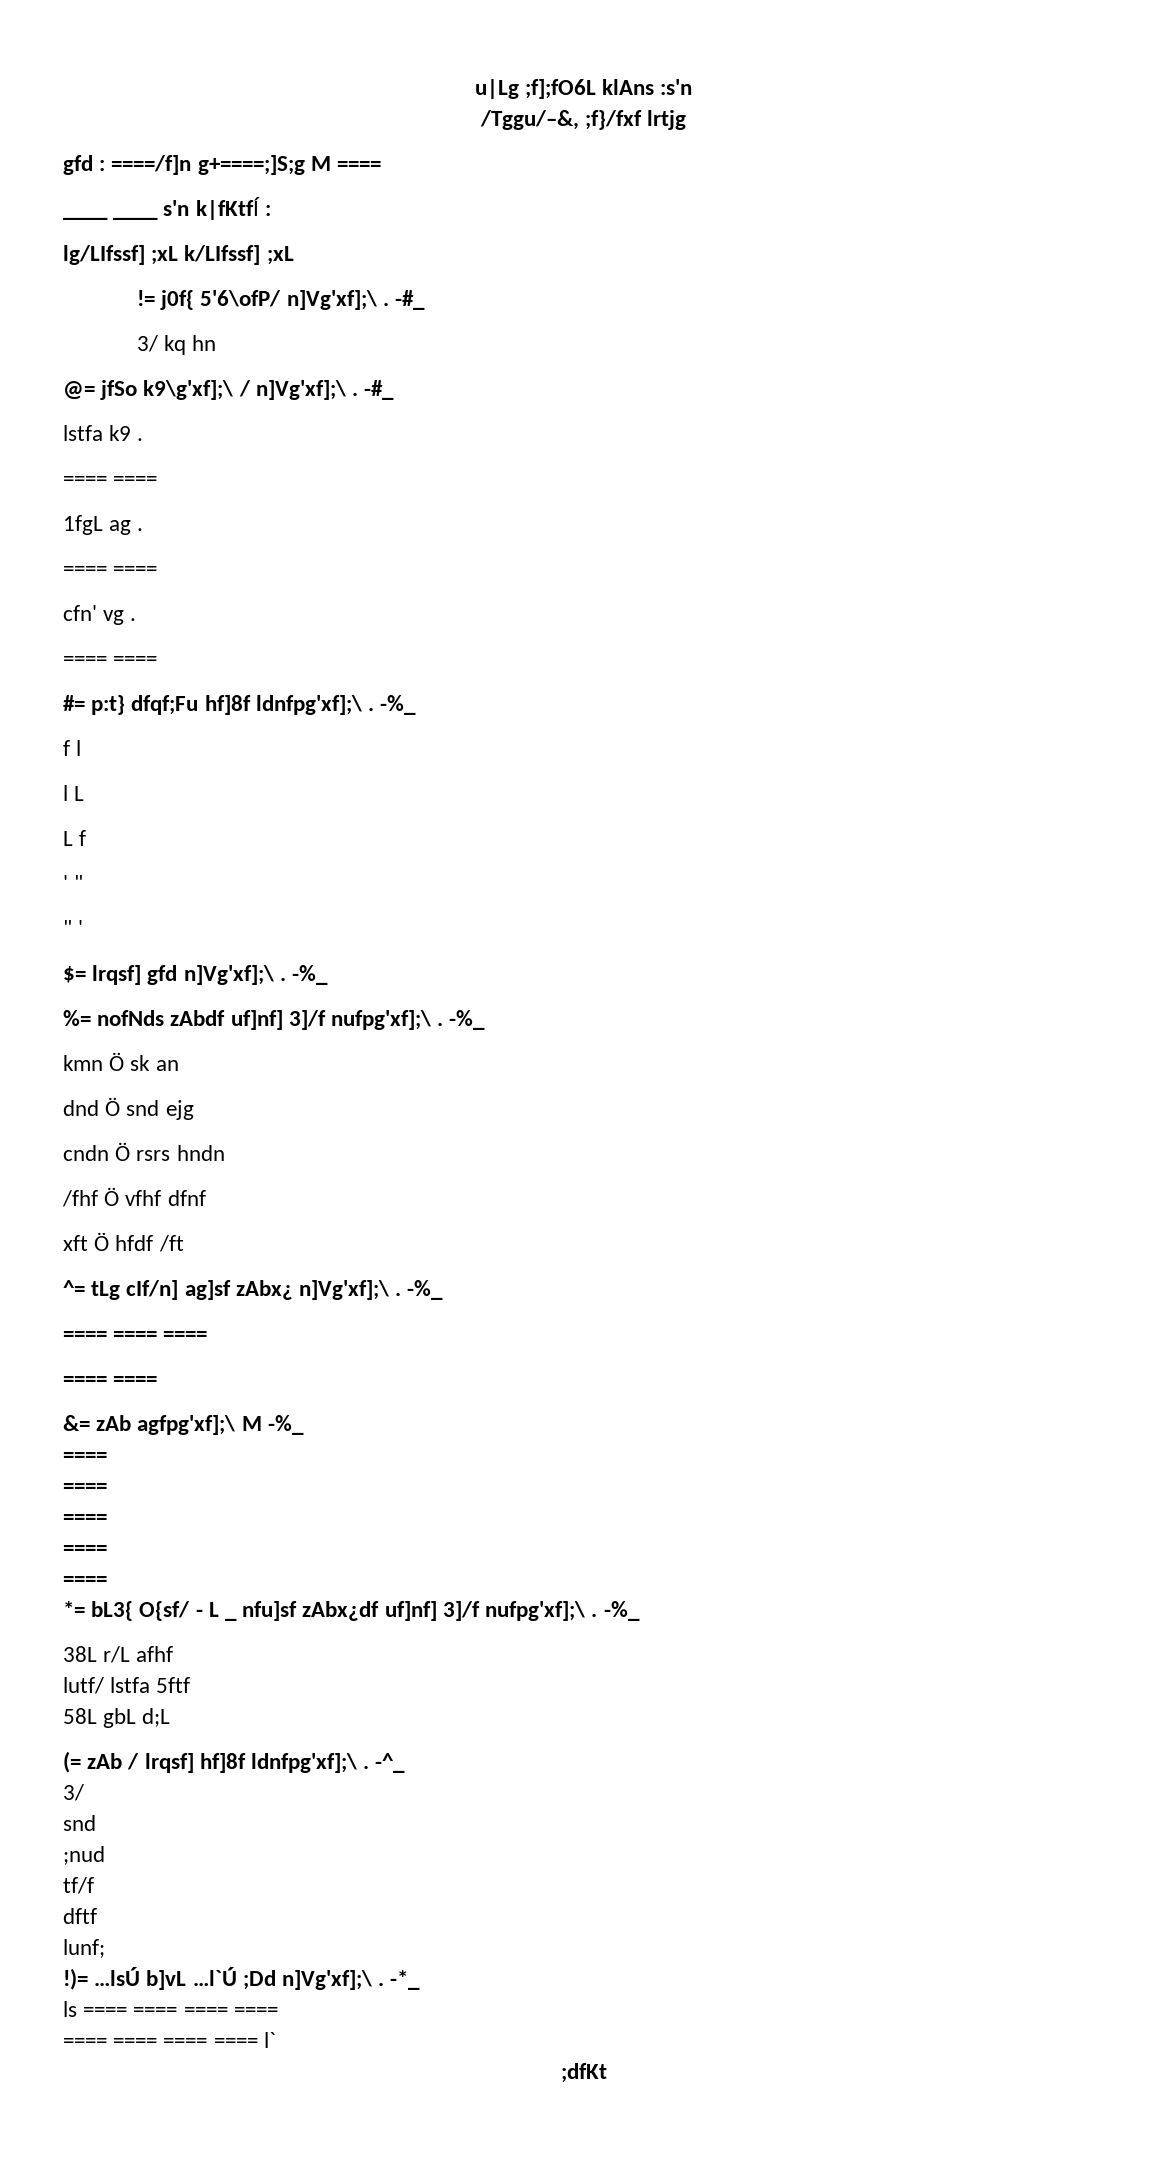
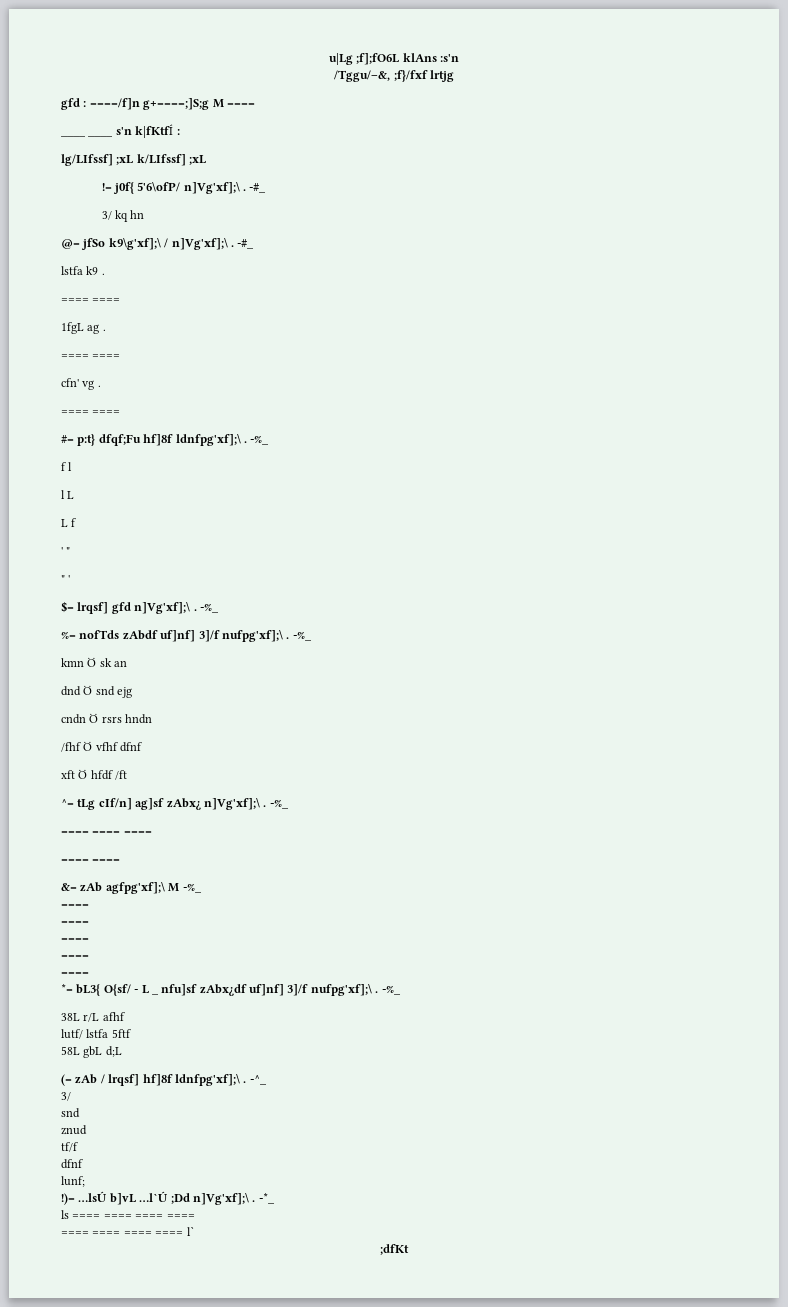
[97,1010,165,1026] nofNds -> [79,630,120,639] nofTds
[63,1846,105,1865] ;nud -> [61,1125,87,1135] znud
[63,1908,97,1924] dftf -> [61,1159,83,1169] dfnf

